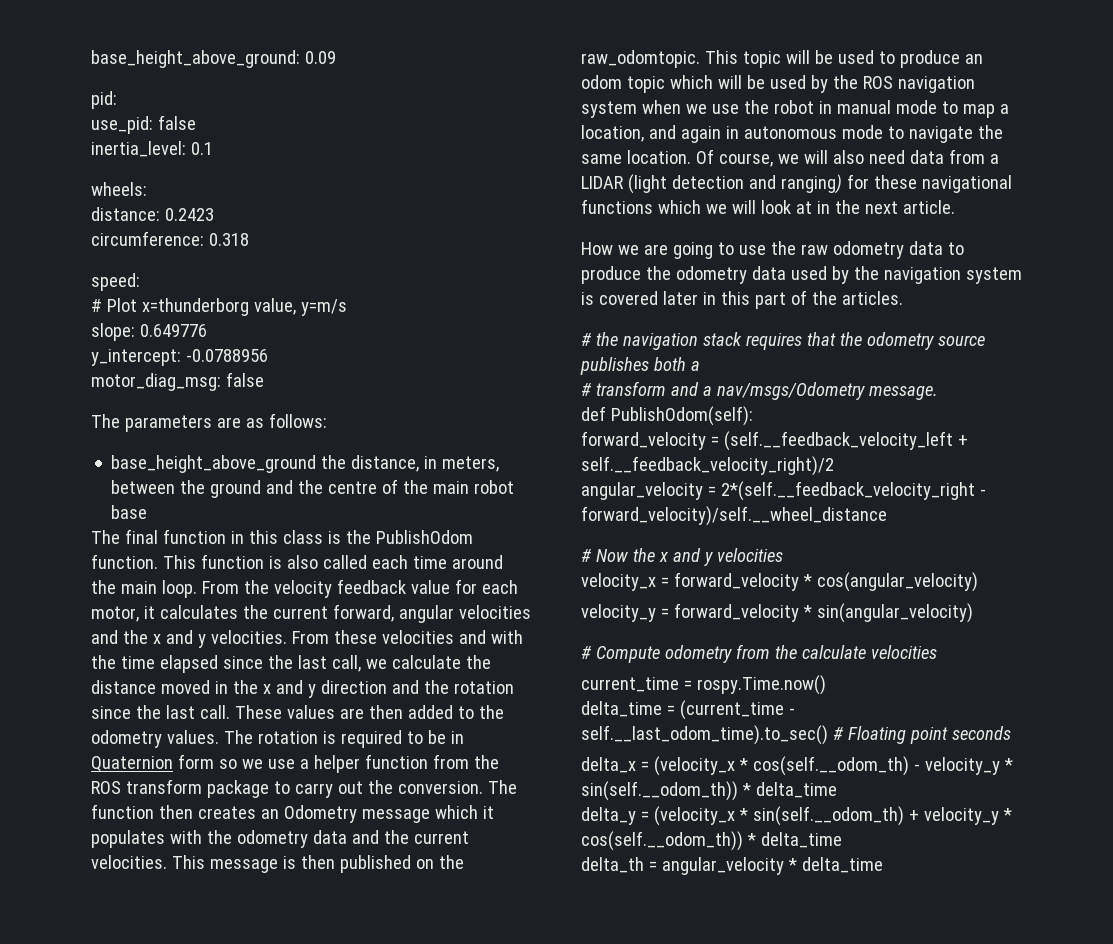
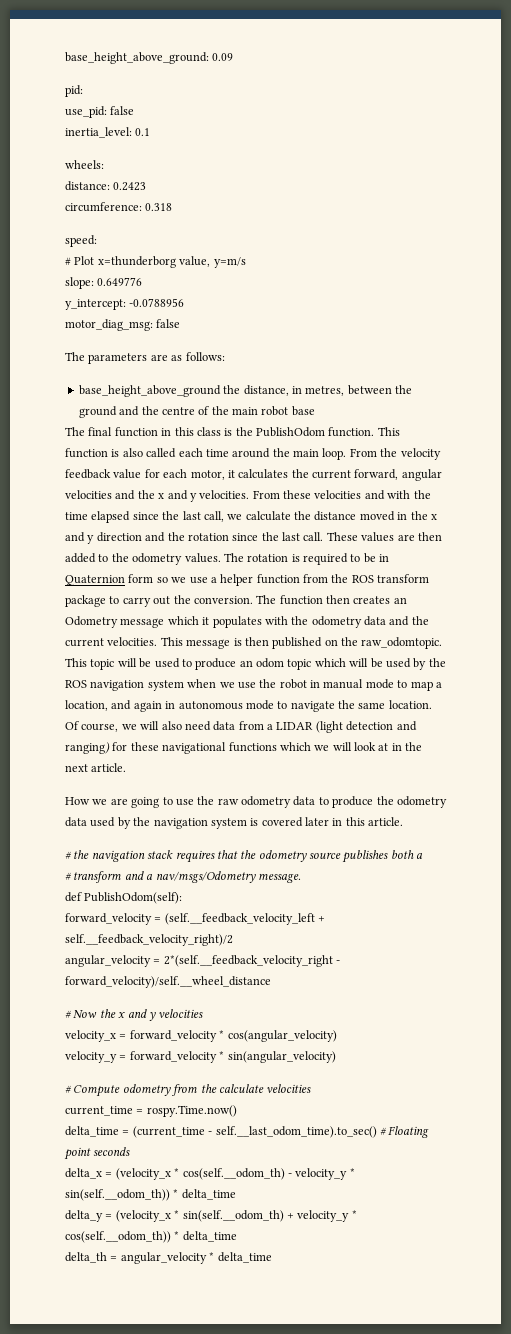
[442,456,500,472] meters, -> [305,386,345,396] metres,
[754,290,903,309] part of the articles. -> [368,817,404,826] article.

